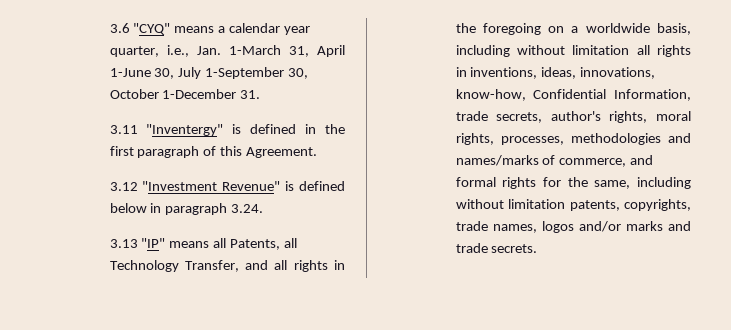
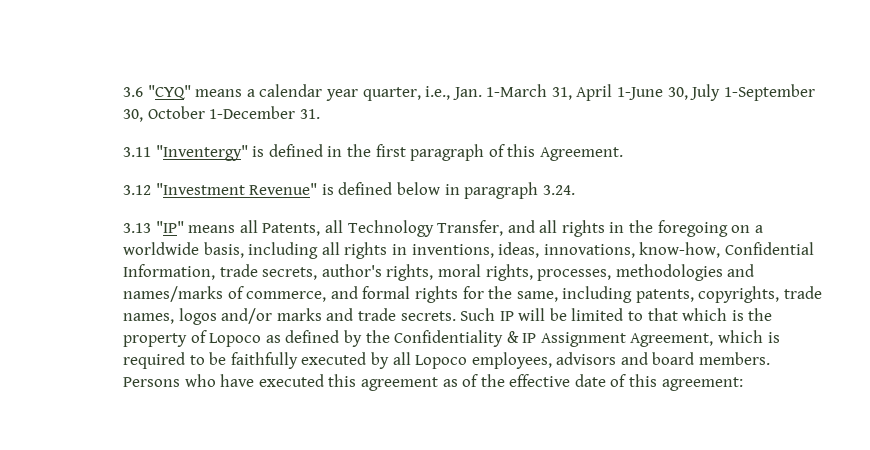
[516,45,630,55] without limitation -> (319, 250) none
[455,199,566,209] without limitation -> (633, 294) none
(538, 248) none -> [460,308,773,321] [122,330,780,347] [122,352,771,369] [122,374,743,391] Such IP will be limited to that which is the property of Lopoco as defined by the Confidentiality & IP Assignment Agreement, which is required to be faithfully executed by all Lopoco employees, advisors and board members. Persons who have executed this agreement as of the effective date of this agreement:

